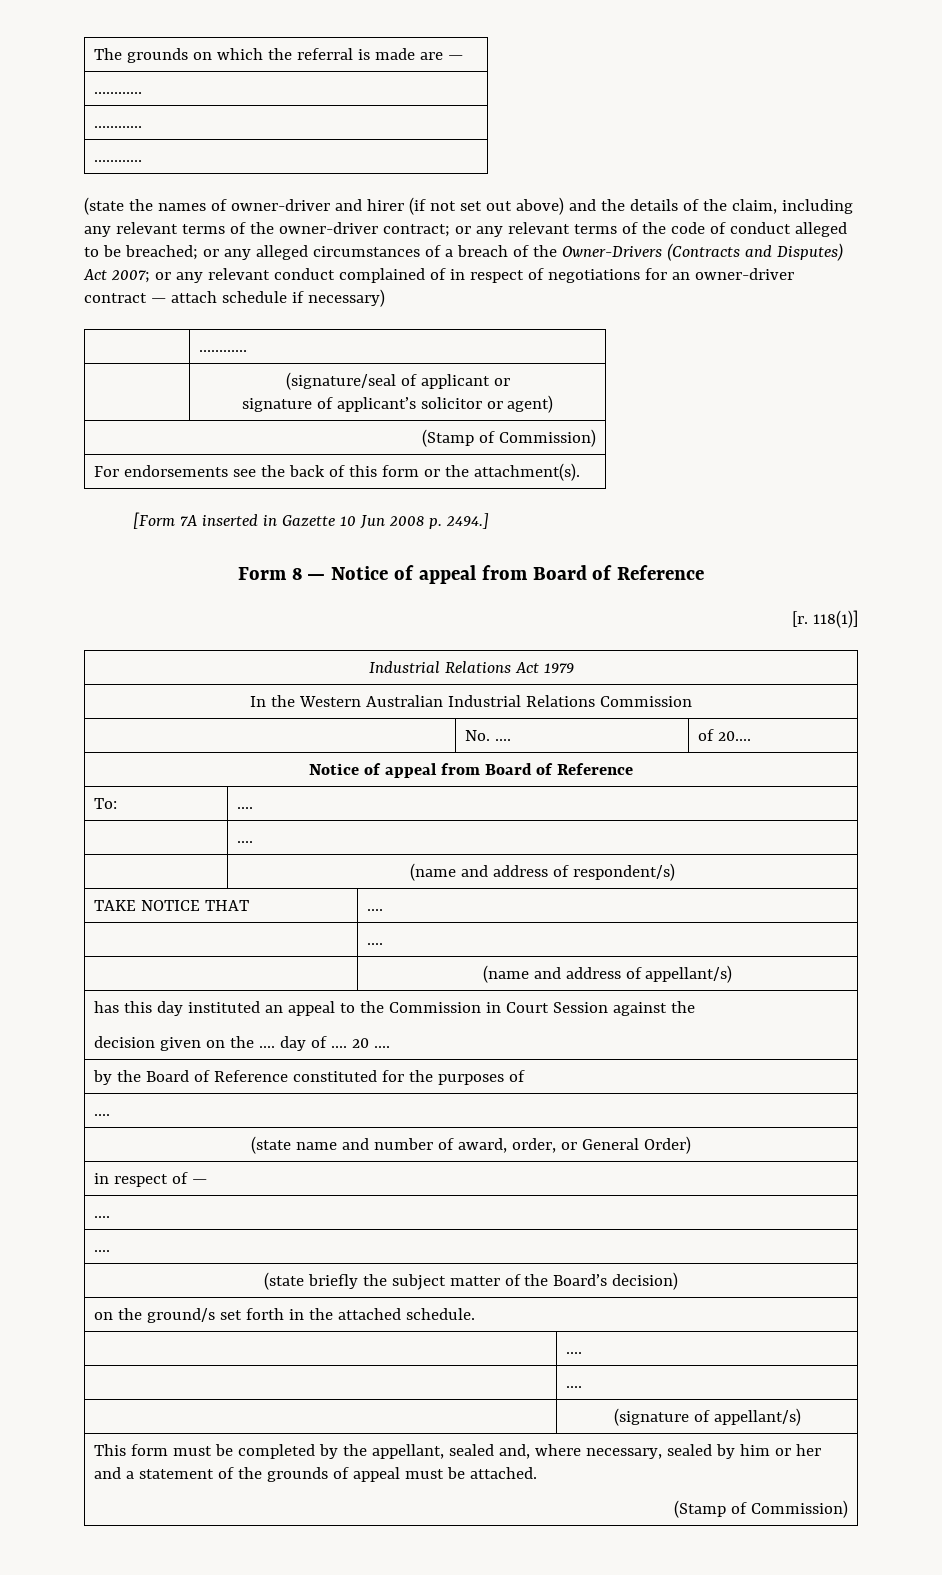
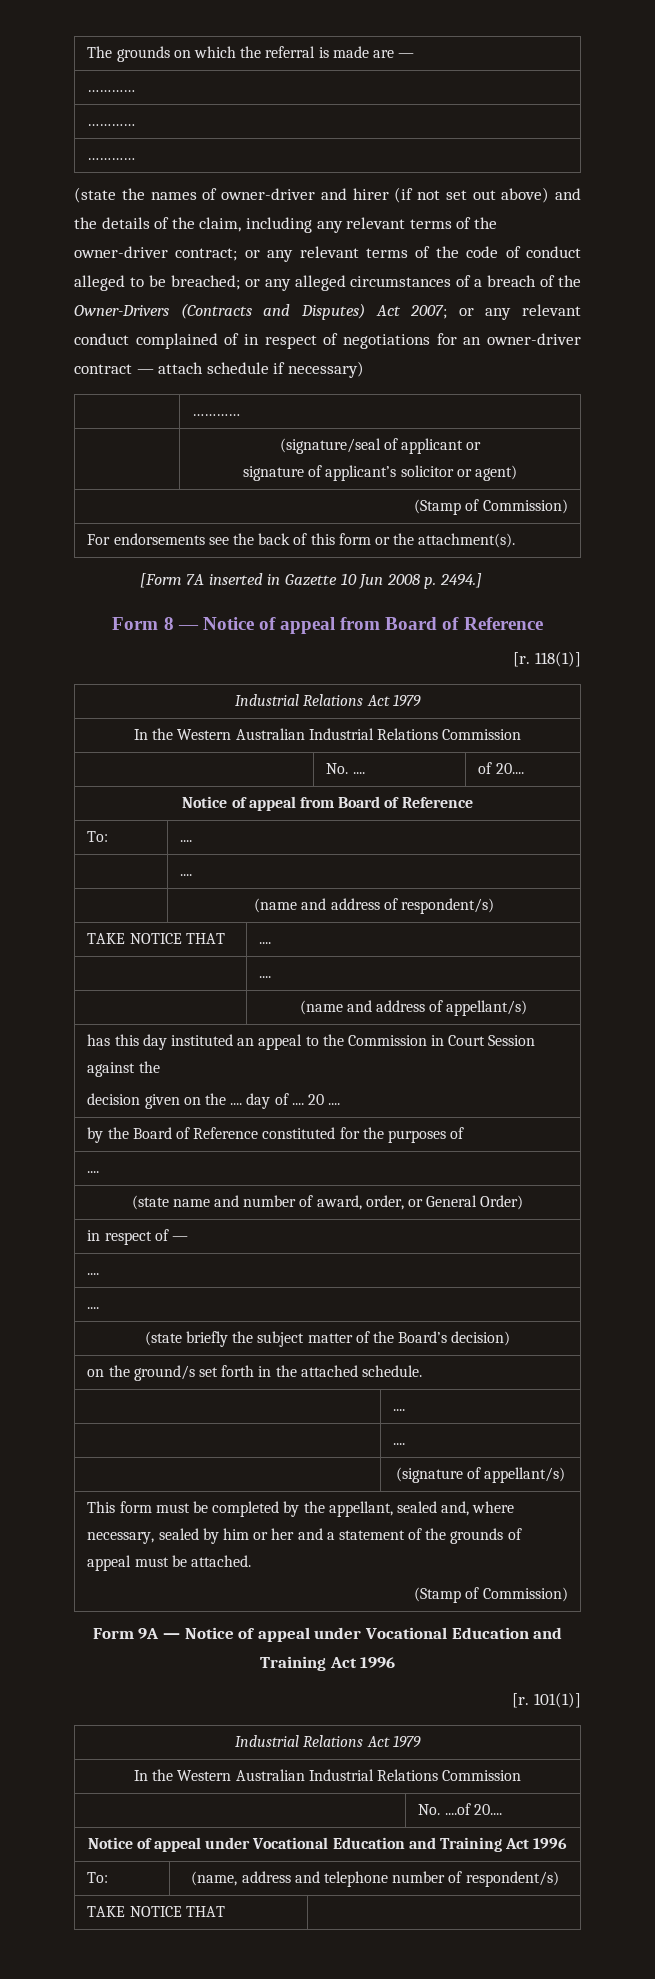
(849, 1509) none -> [92,1627,563,1642] [259,1656,396,1671] [512,1692,581,1708] [235,1735,421,1748] [133,1769,522,1781] [418,1803,502,1815] [87,1837,568,1852] [87,1872,109,1883] [191,1871,559,1887] [87,1906,225,1917] // Form 9A — Notice of appeal under Vocational Education and Training Act 1996 // [r. 101(1)] // Industrial Relations Act 1979 // In the Western Australian Industrial Relations Commission // | No. ....of 20.... // Notice of appeal under Vocational Education and Training Act 1996 // To: | (name, address and telephone number of respondent/s) // TAKE NOTICE THAT |

